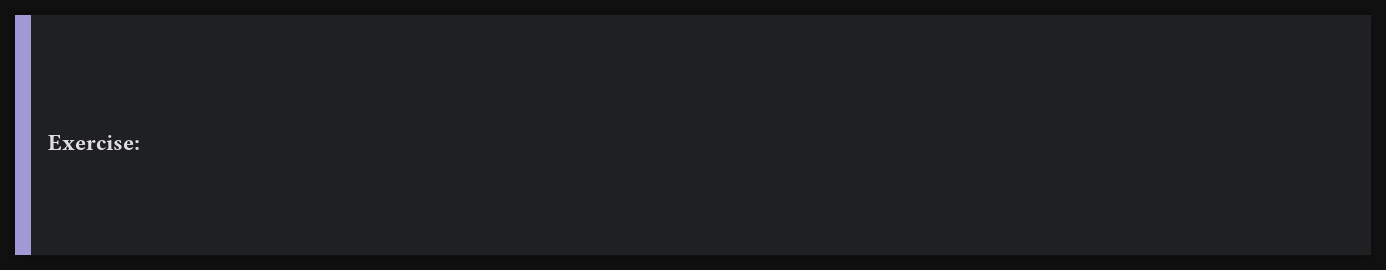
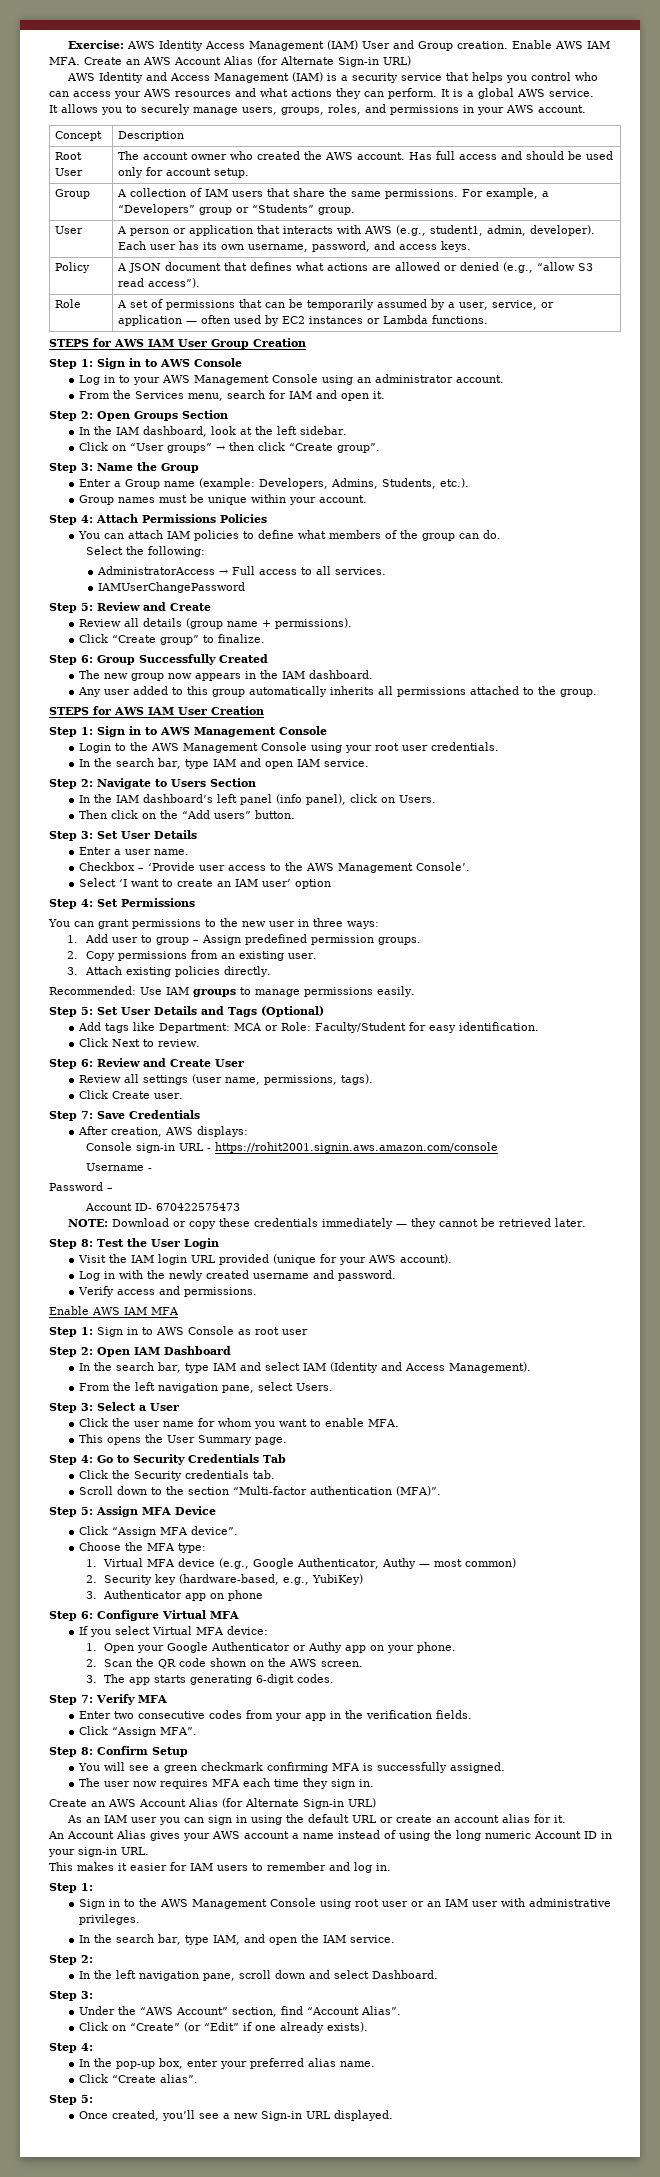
(140, 142) none -> [126,40,610,51] [49,56,411,67] [66,72,598,83] [49,88,594,99] [49,104,586,115] [54,131,102,141] [117,131,184,141] [54,152,82,160] [54,168,83,176] [117,151,613,160] [117,167,249,178] [54,189,90,199] [116,188,549,199] [117,204,355,215] [54,226,83,234] [116,225,595,236] [117,241,471,252] [54,262,90,273] [116,262,593,273] [117,278,200,288] [54,299,81,308] [116,299,554,310] [117,315,488,326] [49,338,306,349] [49,358,242,369] [79,374,505,385] [79,390,386,401] [49,410,228,421] [79,426,348,437] [79,442,381,453] [49,462,199,473] [79,478,470,489] [79,494,368,505] [49,514,267,525] [78,530,502,541] [85,546,205,557] [96,566,386,575] [97,582,245,593] [49,602,211,613] [79,618,353,629] [79,634,266,645] [49,654,268,665] [79,670,374,681] [78,686,598,697] [49,706,264,715] [49,726,327,737] [79,742,500,753] [79,758,370,769] [49,778,256,789] [79,794,437,805] [79,810,296,819] [49,830,197,841] [79,847,190,855] [79,862,471,873] [79,878,332,889] [49,898,195,909] [48,918,379,929] [67,934,421,945] [67,950,317,961] [67,966,271,977] [49,986,415,997] [49,1006,324,1017] [78,1022,540,1033] [79,1038,201,1047] [49,1058,244,1069] [79,1074,374,1085] [79,1090,184,1099] [49,1110,200,1121] [78,1126,249,1137] [85,1142,498,1153] [85,1163,152,1171] [49,1182,113,1191] [84,1203,240,1211] [67,1218,586,1229] [49,1238,219,1249] [78,1254,453,1265] [79,1270,397,1281] [78,1286,258,1297] [49,1306,179,1315] [49,1326,308,1337] [49,1346,231,1357] [79,1362,532,1373] [79,1382,334,1393] [49,1402,179,1413] [79,1418,400,1429] [79,1434,288,1445] [49,1454,286,1465] [79,1470,276,1481] [79,1486,442,1496] [49,1506,216,1517] [79,1526,239,1537] [79,1542,207,1553] [85,1558,516,1569] [85,1574,363,1585] [85,1590,263,1601] [49,1610,239,1621] [79,1626,269,1637] [85,1642,456,1653] [85,1658,363,1669] [85,1674,334,1685] [49,1694,167,1705] [79,1710,473,1721] [79,1726,198,1737] [49,1746,188,1757] [78,1762,506,1773] [79,1778,375,1789] [49,1798,376,1809] [66,1814,566,1825] [48,1830,612,1841] [48,1847,149,1857] [49,1862,391,1873] [49,1883,93,1893] [79,1898,612,1909] [79,1914,141,1925] [79,1934,396,1945] [49,1955,93,1965] [79,1970,439,1981] [49,1991,93,2001] [79,2006,402,2017] [79,2022,369,2033] [49,2043,93,2053] [79,2058,376,2069] [79,2074,199,2083] [49,2095,93,2105] [79,2110,394,2121] AWS Identity Access Management (IAM) User and Group creation. Enable AWS IAM MFA. Create an AWS Account Alias (for Alternate Sign-in URL) // AWS Identity and Access Management (IAM) is a security service that helps you control who can access your AWS resources and what actions they can perform. It is a global AWS service. // It allows you to securely manage users, groups, roles, and permissions in your AWS account. // Concept | Description // Root User | The account owner who created the AWS account. Has full access and should be used only for account setup. // Group | A collection of IAM users that share the same permissions. For example, a “Developers” group or “Students” group. // User | A person or application that interacts with AWS (e.g., student1, admin, developer). Each user has its own username, password, and access keys. // Policy | A JSON document that defines what actions are allowed or denied (e.g., “allow S3 read access”). // Role | A set of permissions that can be temporarily assumed by a user, service, or application — often used by EC2 instances or Lambda functions. // STEPS for AWS IAM User Group Creation // Step 1: Sign in to AWS Console // Log in to your AWS Management Console using an administrator account. // From the Services menu, search for IAM and open it. // Step 2: Open Groups Section // In the IAM dashboard, look at the left sidebar. // Click on “User groups” → then click “Create group”. // Step 3: Name the Group // Enter a Group name (example: Developers, Admins, Students, etc.). // Group names must be unique within your account. // Step 4: Attach Permissions Policies // You can attach IAM policies to define what members of the group can do. // Select the following: // AdministratorAccess → Full access to all services. // IAMUserChangePassword // Step 5: Review and Create // Review all details (group name + permissions). // Click “Create group” to finalize. // Step 6: Group Successfully Created // The new group now appears in the IAM dashboard. // Any user added to this group automatically inherits all permissions attached to the group. // STEPS for AWS IAM User Creation // Step 1: Sign in to AWS Management Console // Login to the AWS Management Console using your root user credentials. // In the search bar, type IAM and open IAM service. // Step 2: Navigate to Users Section // In the IAM dashboard’s left panel (info panel), click on Users. // Then click on the “Add users” button. // Step 3: Set User Details // Enter a user name. // Checkbox – ‘Provide user access to the AWS Management Console’. // Select ‘I want to create an IAM user’ option // Step 4: Set Permissions // You can grant permissions to the new user in three ways: // 1. Add user to group – Assign predefined permission groups. // 2. Copy permissions from an existing user. // 3. Attach existing policies directly. // Recommended: Use IAM groups to manage permissions easily. // Step 5: Set User Details and Tags (Optional) // Add tags like Department: MCA or Role: Faculty/Student for easy identification. // Click Next to review. // Step 6: Review and Create User // Review all settings (user name, permissions, tags). // Click Create user. // Step 7: Save Credentials // After creation, AWS displays: // Console sign-in URL - https://rohit2001.signin.aws.amazon.com/console // Username - // Password – // Account ID- 670422575473 // NOTE: Download or copy these credentials immediately — they cannot be retrieved later. // Step 8: Test the User Login // Visit the IAM login URL provided (unique for your AWS account). // Log in with the newly created username and password. // Verify access and permissions. // Enable AWS IAM MFA // Step 1: Sign in to AWS Console as root user // Step 2: Open IAM Dashboard // In the search bar, type IAM and select IAM (Identity and Access Management). // From the left navigation pane, select Users. // Step 3: Select a User // Click the user name for whom you want to enable MFA. // This opens the User Summary page. // Step 4: Go to Security Credentials Tab // Click the Security credentials tab. // Scroll down to the section “Multi-factor authentication (MFA)”. // Step 5: Assign MFA Device // Click “Assign MFA device”. // Choose the MFA type: // 1. Virtual MFA device (e.g., Google Authenticator, Authy — most common) // 2. Security key (hardware-based, e.g., YubiKey) // 3. Authenticator app on phone // Step 6: Configure Virtual MFA // If you select Virtual MFA device: // 1. Open your Google Authenticator or Authy app on your phone. // 2. Scan the QR code shown on the AWS screen. // 3. The app starts generating 6-digit codes. // Step 7: Verify MFA // Enter two consecutive codes from your app in the verification fields. // Click “Assign MFA”. // Step 8: Confirm Setup // You will see a green checkmark confirming MFA is successfully assigned. // The user now requires MFA each time they sign in. // Create an AWS Account Alias (for Alternate Sign-in URL) // As an IAM user you can sign in using the default URL or create an account alias for it. // An Account Alias gives your AWS account a name instead of using the long numeric Account ID in your sign-in URL. // This makes it easier for IAM users to remember and log in. // Step 1: // Sign in to the AWS Management Console using root user or an IAM user with administrative privileges. // In the search bar, type IAM, and open the IAM service. // Step 2: // In the left navigation pane, scroll down and select Dashboard. // Step 3: // Under the “AWS Account” section, find “Account Alias”. // Click on “Create” (or “Edit” if one already exists). // Step 4: // In the pop-up box, enter your preferred alias name. // Click “Create alias”. // Step 5: // Once created, you’ll see a new Sign-in URL displayed.

